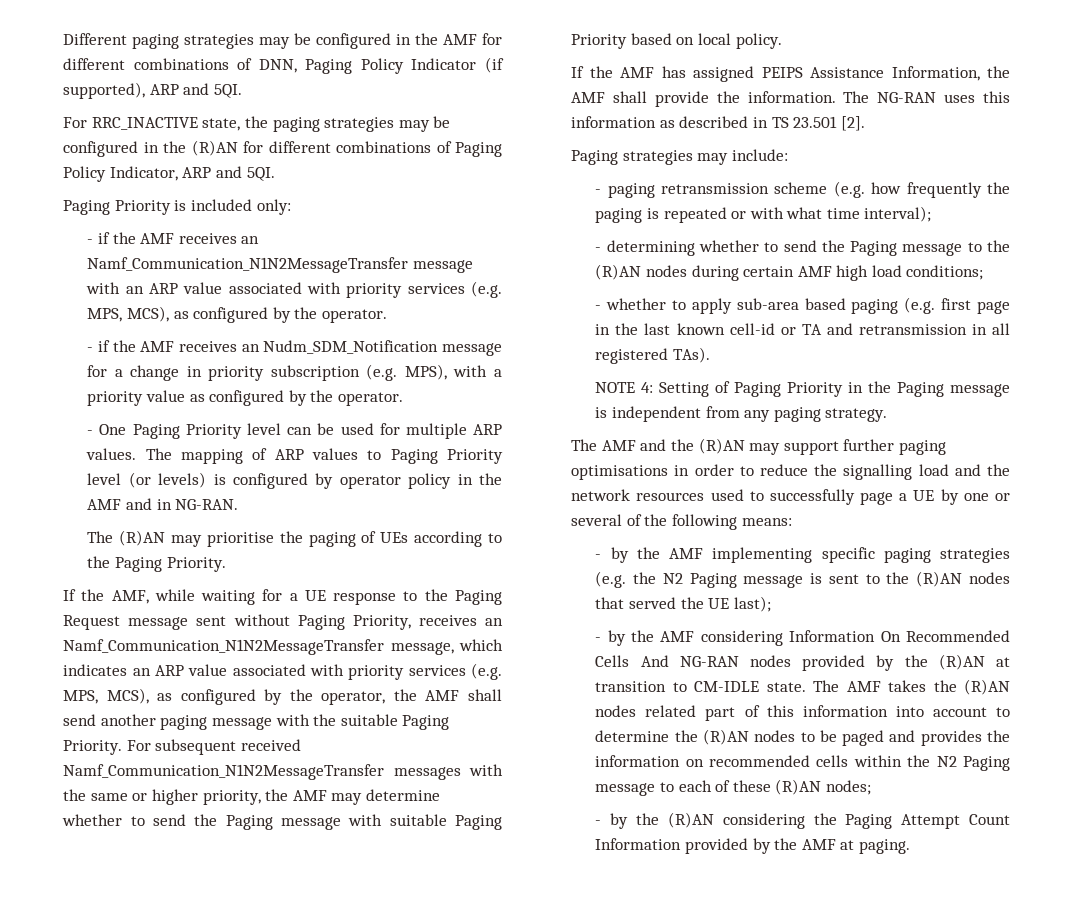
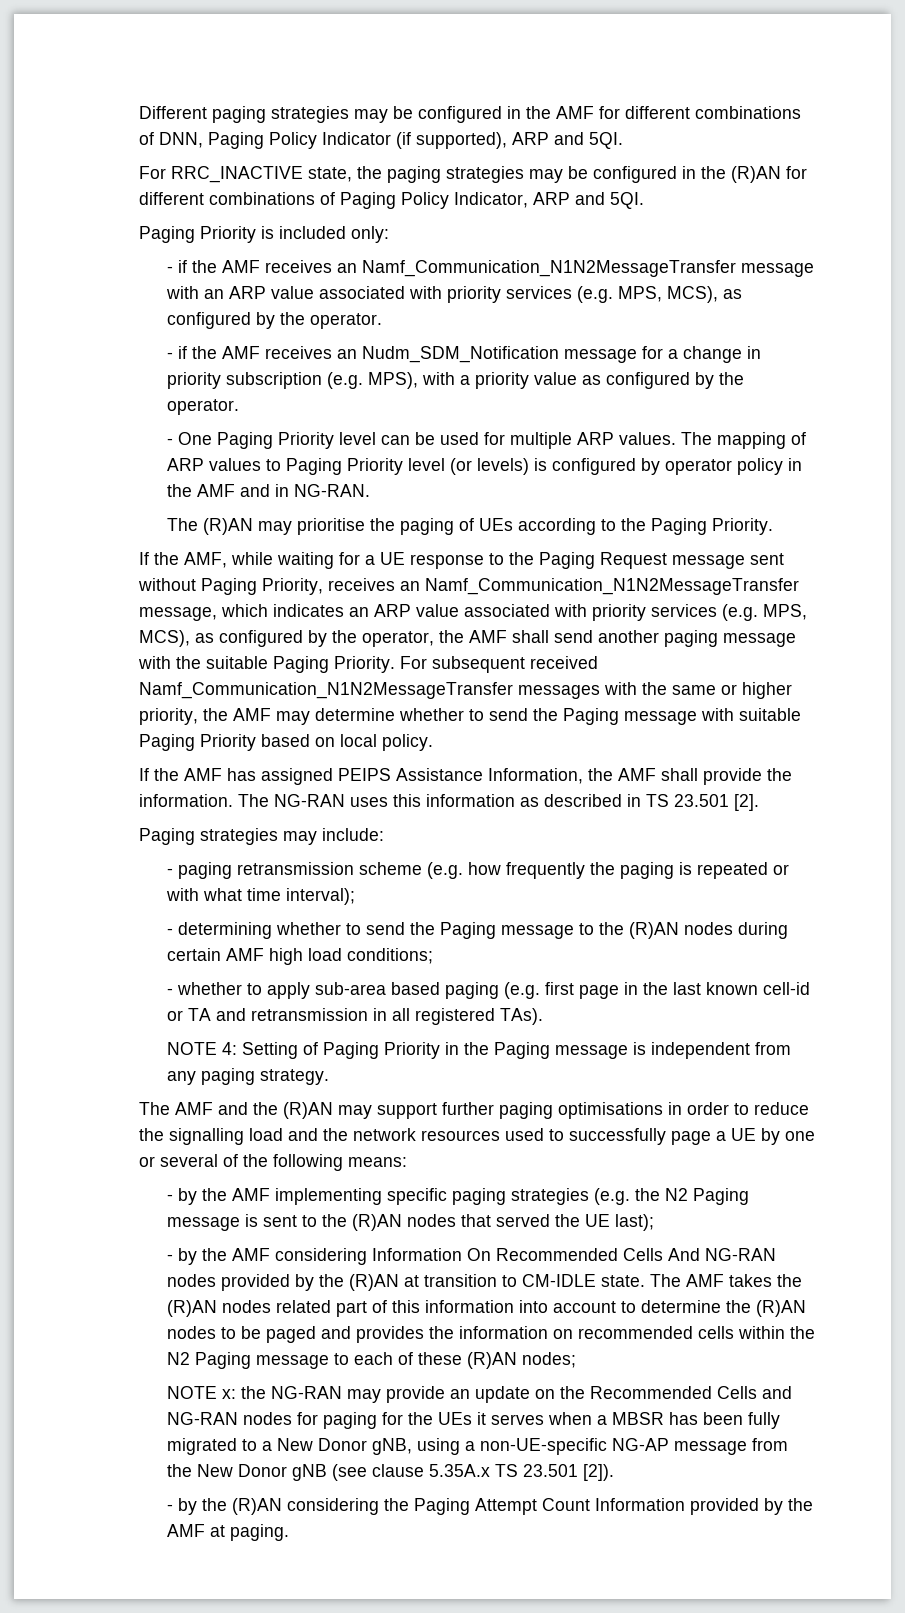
(871, 787) none -> [167,1386,793,1403] [167,1412,781,1429] [167,1438,789,1455] [167,1464,615,1481] // NOTE x: the NG-RAN may provide an update on the Recommended Cells and NG-RAN nodes for paging for the UEs it serves when a MBSR has been fully migrated to a New Donor gNB, using a non-UE-specific NG-AP message from the New Donor gNB (see clause 5.35A.x TS 23.501 [2]).

